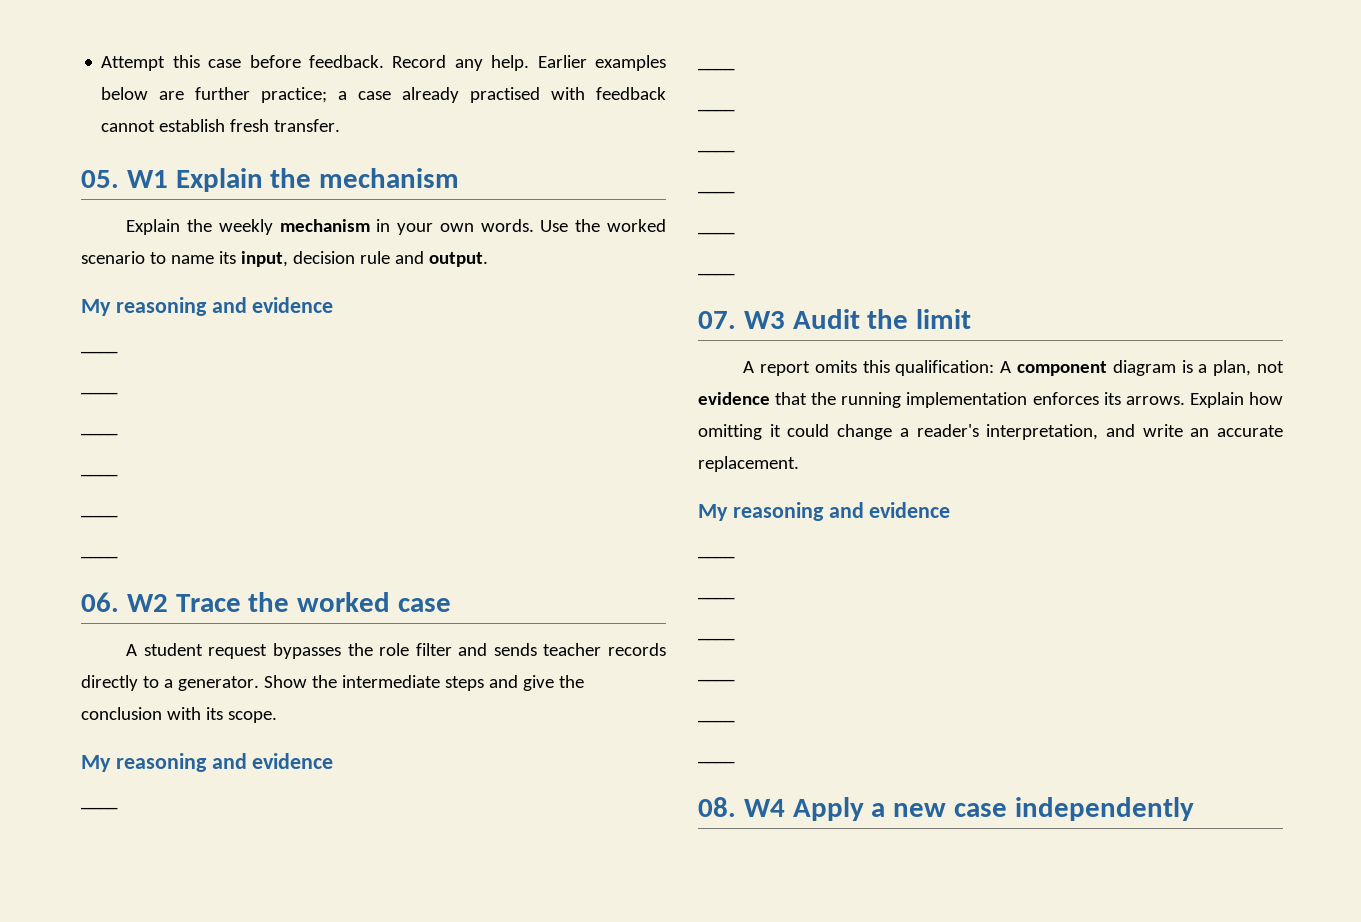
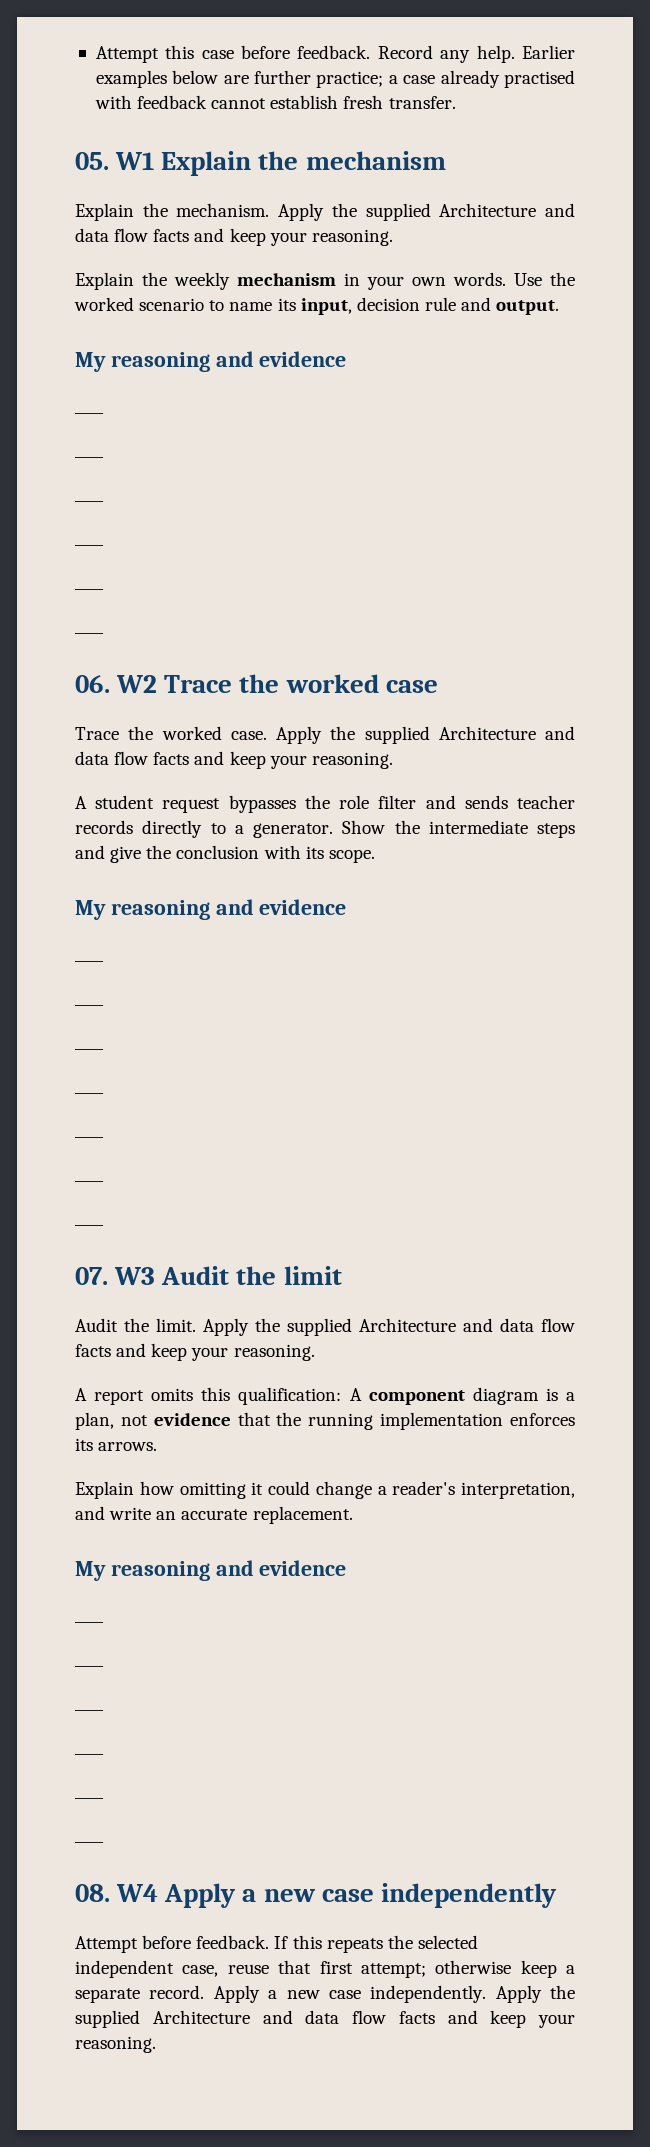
(460, 178) none -> [75,203,575,221] [75,228,393,246] // Explain the mechanism. Apply the supplied Architecture and data flow facts and keep your reasoning.
(452, 605) none -> [75,726,575,744] [75,751,393,769] // Trace the worked case. Apply the supplied Architecture and data flow facts and keep your reasoning.
(972, 319) none -> [75,1318,575,1336] [75,1343,315,1361] // Audit the limit. Apply the supplied Architecture and data flow facts and keep your reasoning.
(1185, 400) none -> (158, 1446) //
(1194, 809) none -> [75,1935,478,1953] [75,1960,575,1978] [75,1985,575,2003] [75,2010,575,2028] [75,2036,156,2053] // Attempt before feedback. If this repeats the selected independent case, reuse that first attempt; otherwise keep a separate record. Apply a new case independently. Apply the supplied Architecture and data flow facts and keep your reasoning.

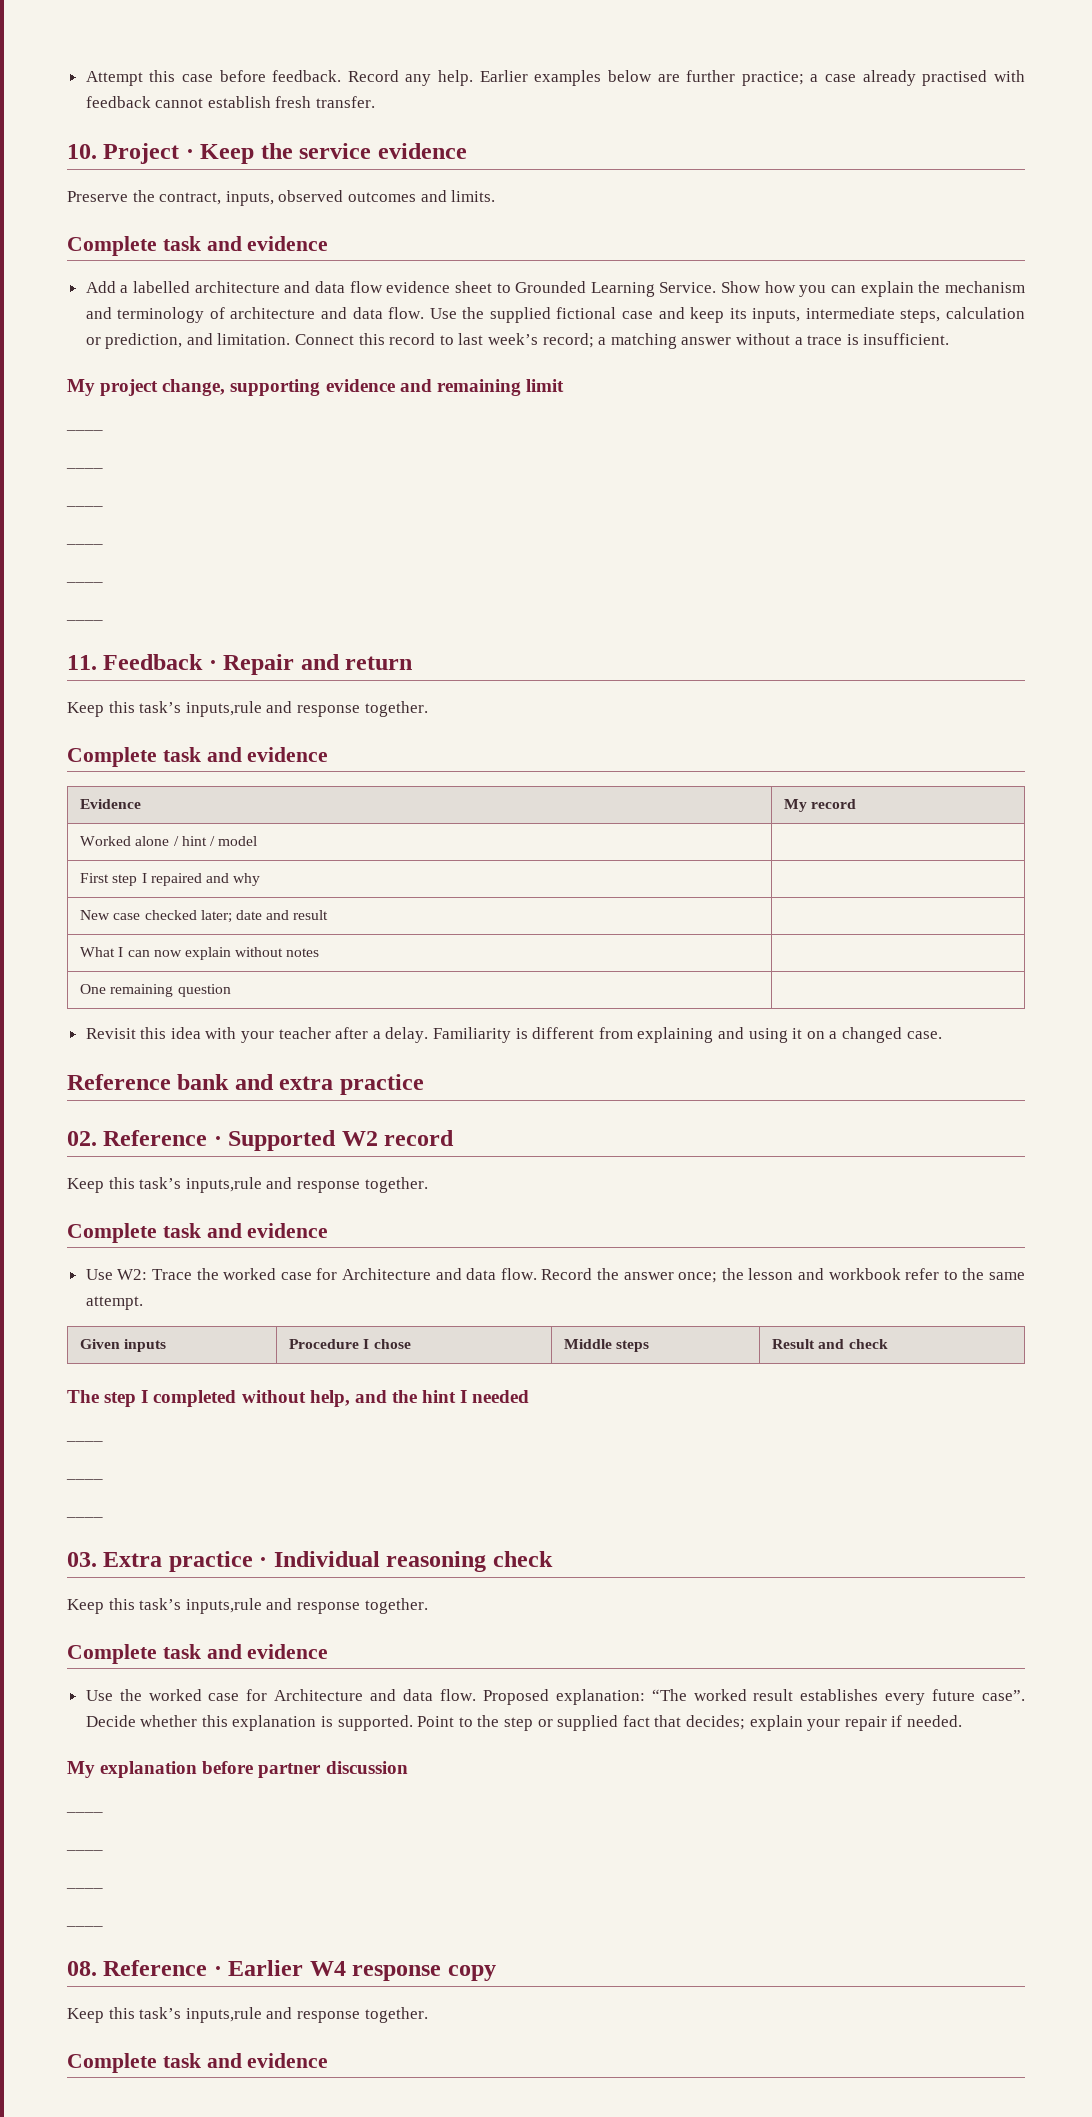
[75,151,446,176] [75,203,575,221] [75,228,393,246] [75,272,575,290] [74,297,560,315] [75,351,347,372] [75,412,104,414] [75,456,104,458] [75,500,104,502] [75,544,104,546] [75,588,104,590] [75,632,104,634] [75,674,438,693] [75,726,575,744] [75,751,393,769] [75,795,575,813] [75,820,575,838] [75,845,375,863] [75,899,347,920] [75,960,104,962] [75,1004,104,1006] [75,1048,104,1050] [75,1092,104,1094] [75,1136,104,1138] [75,1180,104,1182] [75,1224,104,1226] [75,1266,342,1285] [75,1318,575,1336] [75,1343,315,1361] [75,1387,575,1405] [75,1412,576,1430] [75,1438,158,1451] [75,1481,575,1499] [75,1506,353,1524] [75,1560,347,1581] [75,1621,104,1623] [75,1665,104,1667] 05. W1 Explain the mechanism // Explain the mechanism. Apply the supplied Architecture and data flow facts and keep your reasoning. // Explain the weekly mechanism in your own words. Use the worked scenario to name its input, decision rule and output. // My reasoning and evidence // ____ // ____ // ____ // ____ // ____ // ____ // 06. W2 Trace the worked case // Trace the worked case. Apply the supplied Architecture and data flow facts and keep your reasoning. // A student request bypasses the role filter and sends teacher records directly to a generator. Show the intermediate steps and give the conclusion with its scope. // My reasoning and evidence // ____ // ____ // ____ // ____ // ____ // ____ // ____ // 07. W3 Audit the limit // Audit the limit. Apply the supplied Architecture and data flow facts and keep your reasoning. // A report omits this qualification: A component diagram is a plan, not evidence that the running implementation enforces its arrows. // Explain how omitting it could change a reader's interpretation, and write an accurate replacement. // My reasoning and evidence // ____ // ____ -> [67,143,467,164] [67,190,496,206] [67,236,329,256] [85,281,1025,297] [85,307,1025,323] [85,333,950,349] [67,379,564,396] [66,429,103,431] [66,467,103,469] [66,505,103,507] [66,543,103,545] [66,581,103,583] [66,619,103,621] [67,654,413,675] [67,701,428,717] [67,747,329,767] [80,799,142,809] [784,799,857,812] [80,836,258,846] [80,873,261,886] [80,910,329,923] [80,947,320,960] [80,984,231,997] [85,1027,942,1043] [67,1074,424,1095] [67,1130,455,1151] [67,1177,428,1193] [67,1223,329,1243] [85,1268,1026,1283] [85,1296,143,1310] [80,1339,167,1352] [289,1339,411,1349] [564,1339,650,1352] [772,1339,888,1349] [67,1390,530,1407] [66,1440,103,1442] [66,1478,103,1480] [66,1516,103,1518] [67,1551,553,1572] [67,1598,428,1614] [67,1644,329,1664] [85,1689,1025,1705] [85,1715,962,1731] [67,1761,408,1778] 10. Project · Keep the service evidence // Preserve the contract, inputs, observed outcomes and limits. // Complete task and evidence // Add a labelled architecture and data flow evidence sheet to Grounded Learning Service. Show how you can explain the mechanism and terminology of architecture and data flow. Use the supplied fictional case and keep its inputs, intermediate steps, calculation or prediction, and limitation. Connect this record to last week’s record; a matching answer without a trace is insufficient. // My project change, supporting evidence and remaining limit // ____ // ____ // ____ // ____ // ____ // ____ // 11. Feedback · Repair and return // Keep this task’s inputs,rule and response together. // Complete task and evidence // Evidence | My record // Worked alone / hint / model | // First step I repaired and why | // New case checked later; date and result | // What I can now explain without notes | // One remaining question | // Revisit this idea with your teacher after a delay. Familiarity is different from explaining and using it on a changed case. // Reference bank and extra practice // 02. Reference · Supported W2 record // Keep this task’s inputs,rule and response together. // Complete task and evidence // Use W2: Trace the worked case for Architecture and data flow. Record the answer once; the lesson and workbook refer to the same attempt. // Given inputs | Procedure I chose | Middle steps | Result and check // The step I completed without help, and the hint I needed // ____ // ____ // ____ // 03. Extra practice · Individual reasoning check // Keep this task’s inputs,rule and response together. // Complete task and evidence // Use the worked case for Architecture and data flow. Proposed explanation: “The worked result establishes every future case”. Decide whether this explanation is supported. Point to the step or supplied fact that decides; explain your repair if needed. // My explanation before partner discussion
[116,1883,557,1908] [75,1935,478,1953] [75,1960,575,1978] [75,1985,575,2003] [75,2010,575,2028] [75,2036,156,2053] W4 Apply a new case independently // Attempt before feedback. If this repeats the selected independent case, reuse that first attempt; otherwise keep a separate record. Apply a new case independently. Apply the supplied Architecture and data flow facts and keep your reasoning. -> [103,1960,496,1981] [67,2007,428,2023] [67,2053,329,2073] Reference · Earlier W4 response copy // Keep this task’s inputs,rule and response together. // Complete task and evidence

